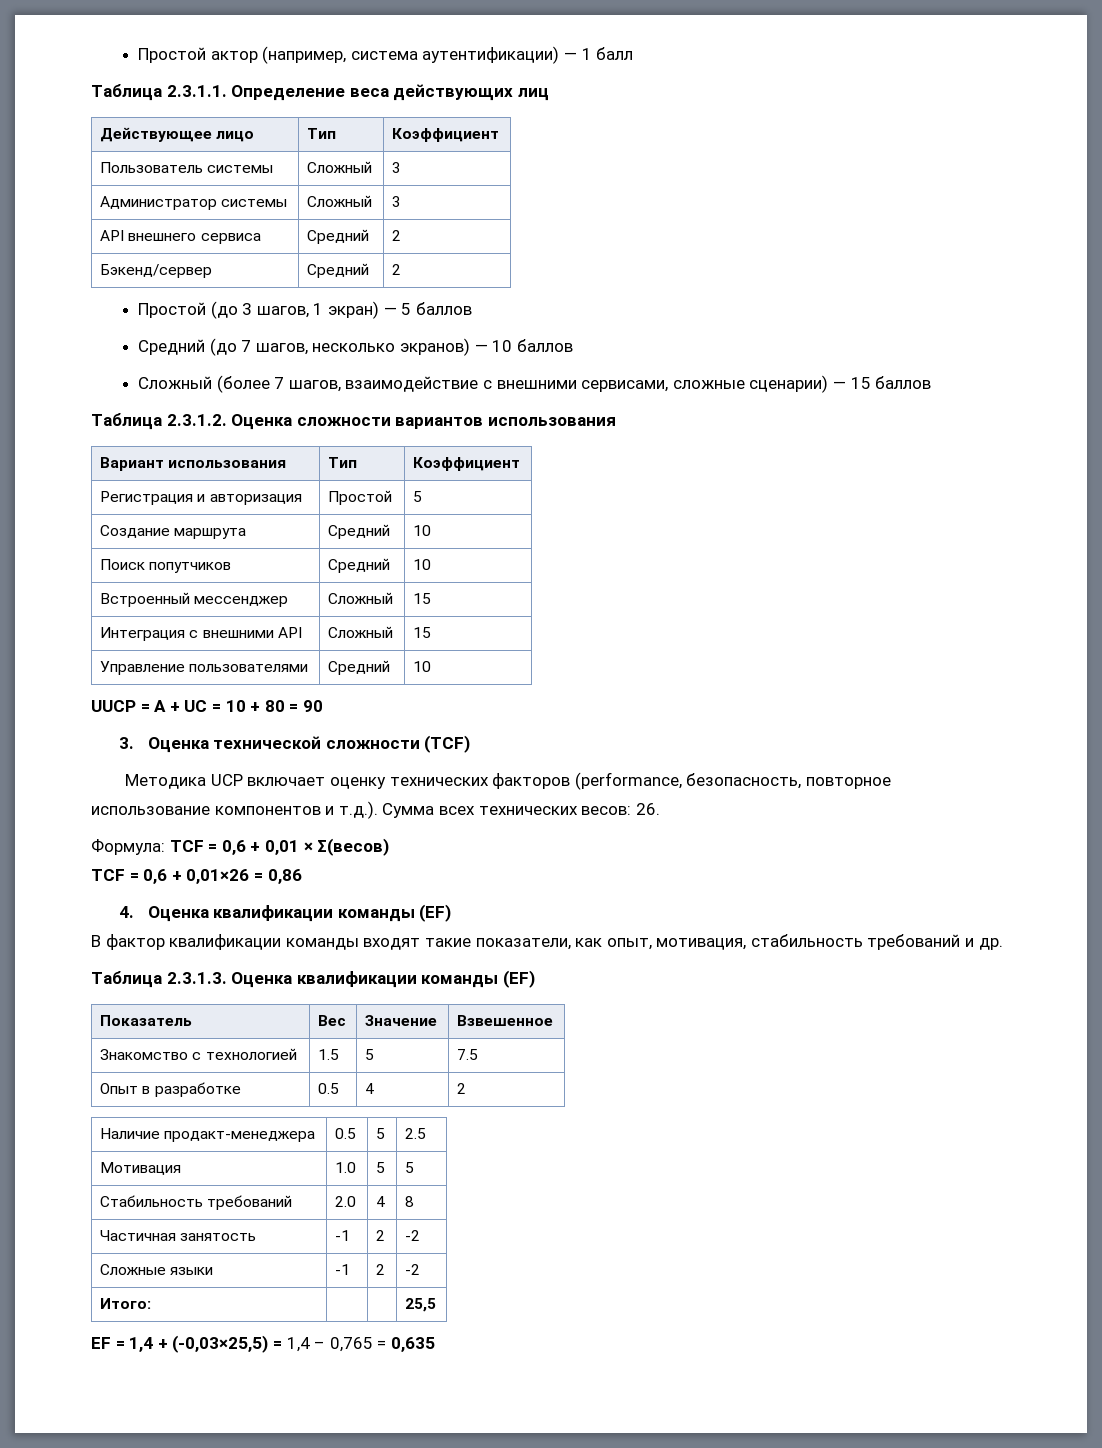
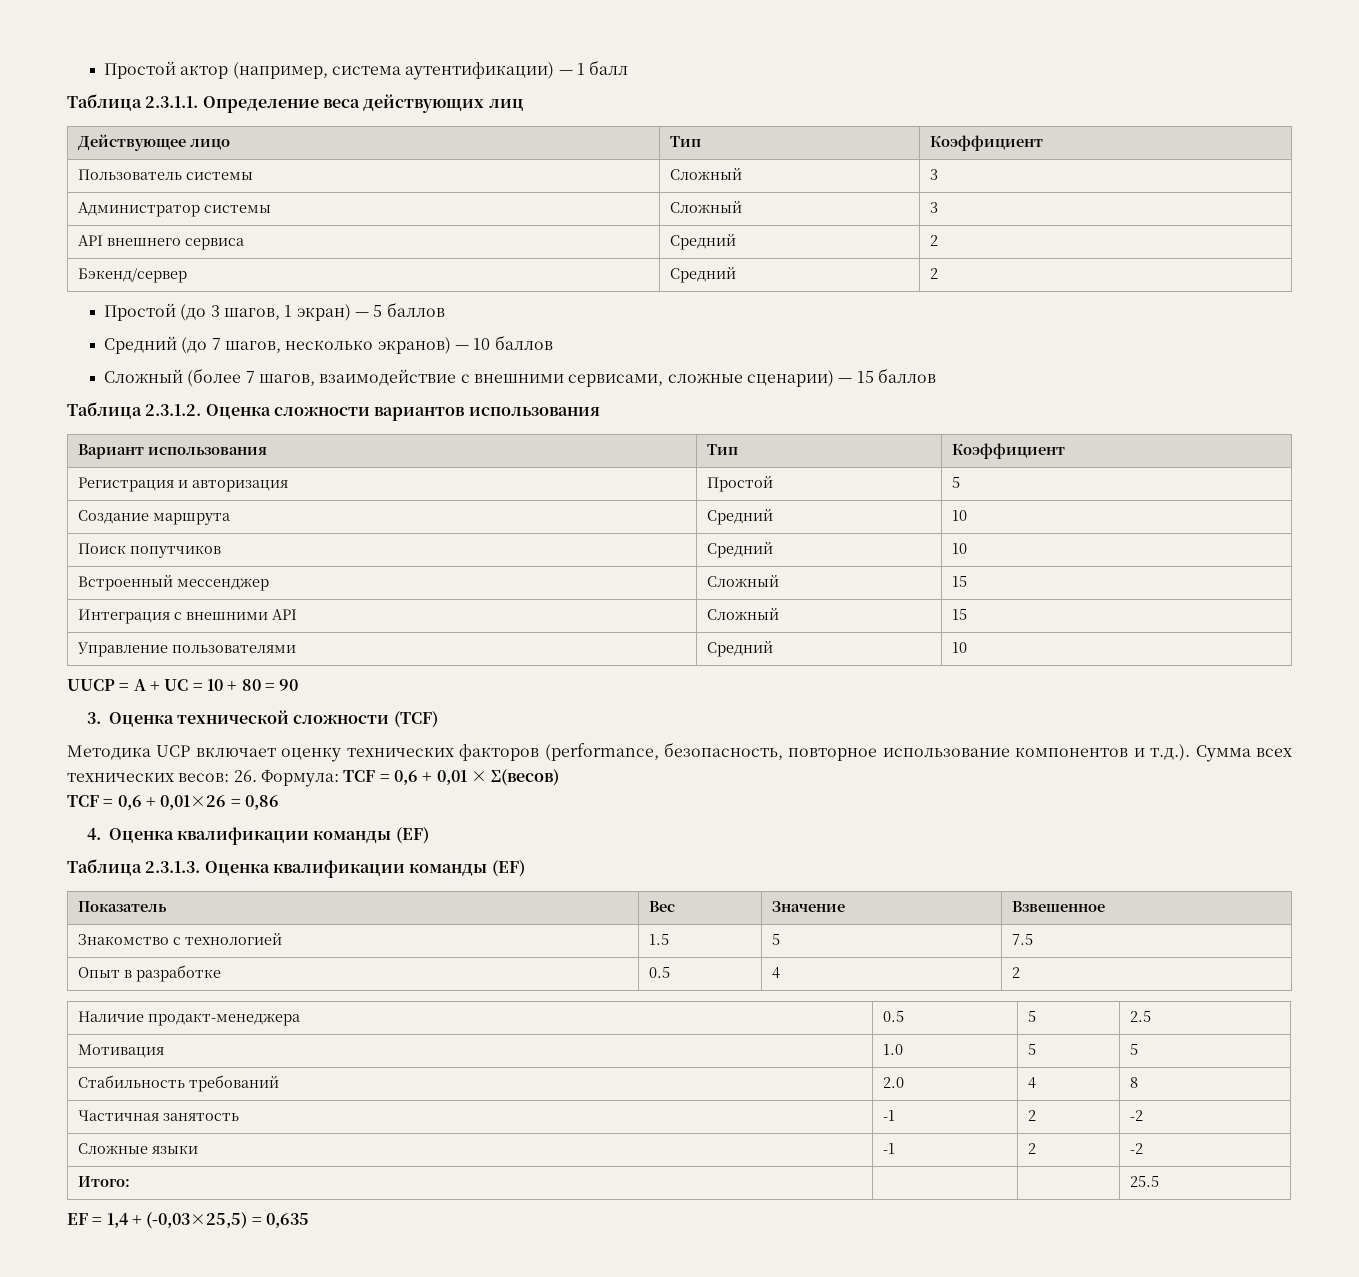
(660, 809) // -> (257, 776) none
[91,934,1003,950] // В фактор квалификации команды входят такие показатели, как опыт, мотивация, стабильность требований и др. -> (429, 835) none
[405,1298,437,1312] 25,5 -> [1130,1176,1160,1187] 25.5
[286,1337,387,1352] 1,4 – 0,765 = -> (262, 1221) none

